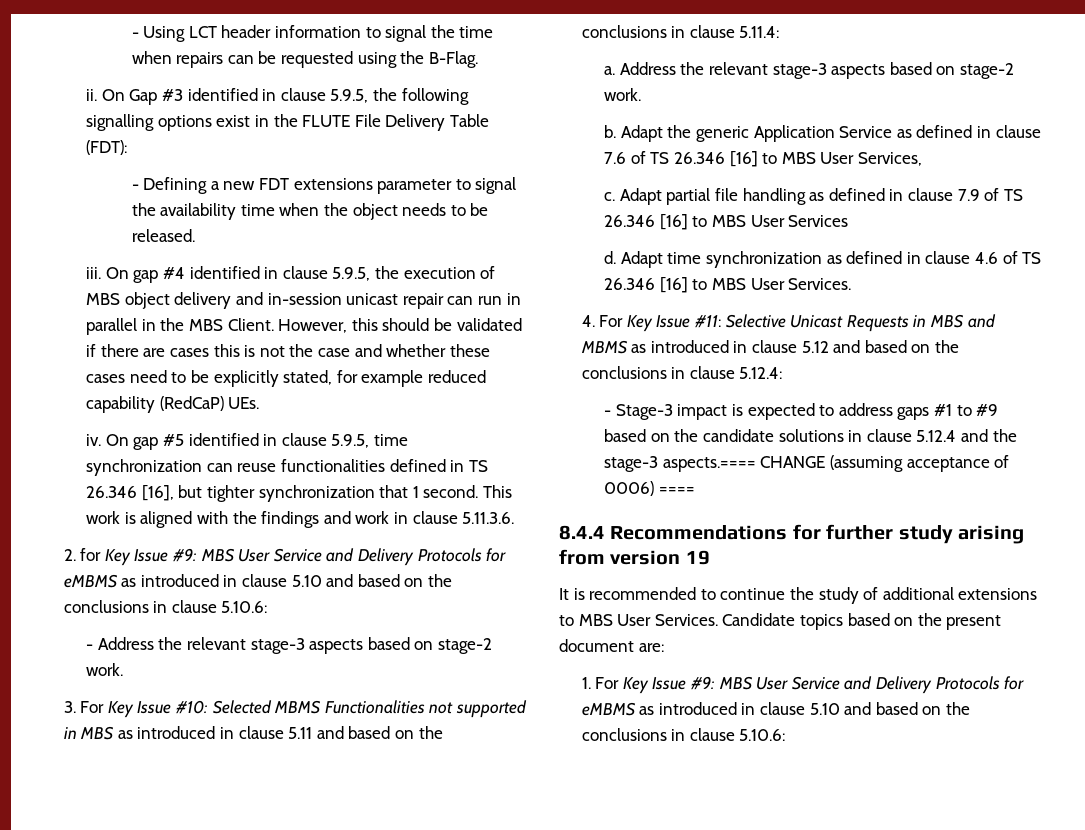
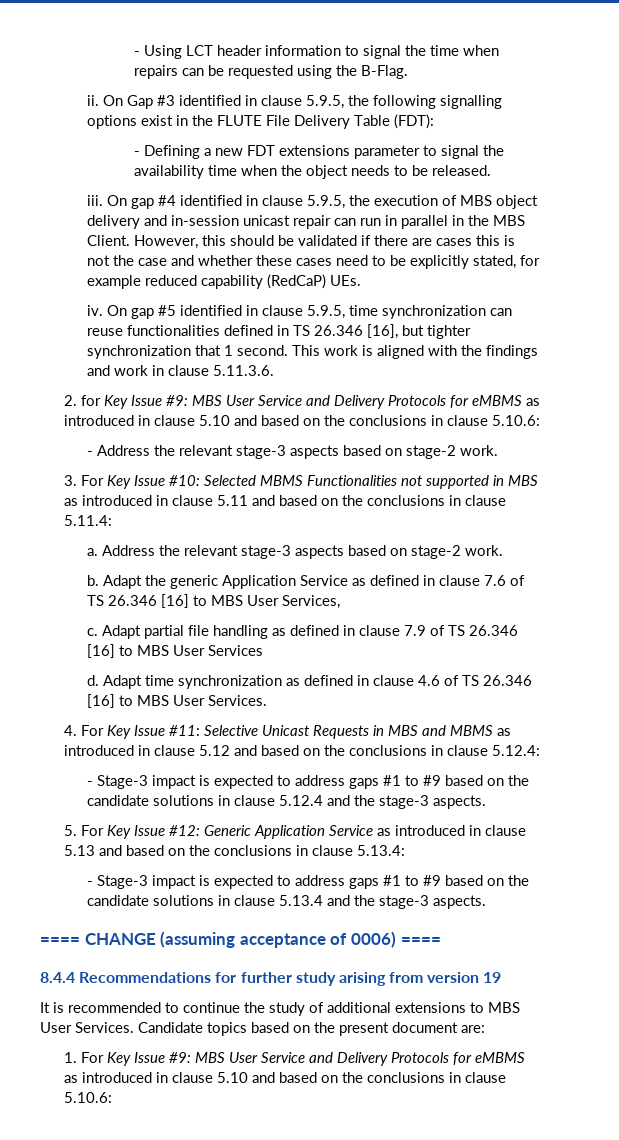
[662,457,756,472] aspects.==== -> [433,795,487,809] [63,825,526,839] [63,845,405,856] [87,875,530,889] [87,895,487,909] [40,937,80,945] aspects. // 5. For Key Issue #12: Generic Application Service as introduced in clause 5.13 and based on the conclusions in clause 5.13.4: // - Stage-3 impact is expected to address gaps #1 to #9 based on the candidate solutions in clause 5.13.4 and the stage-3 aspects. // ====

